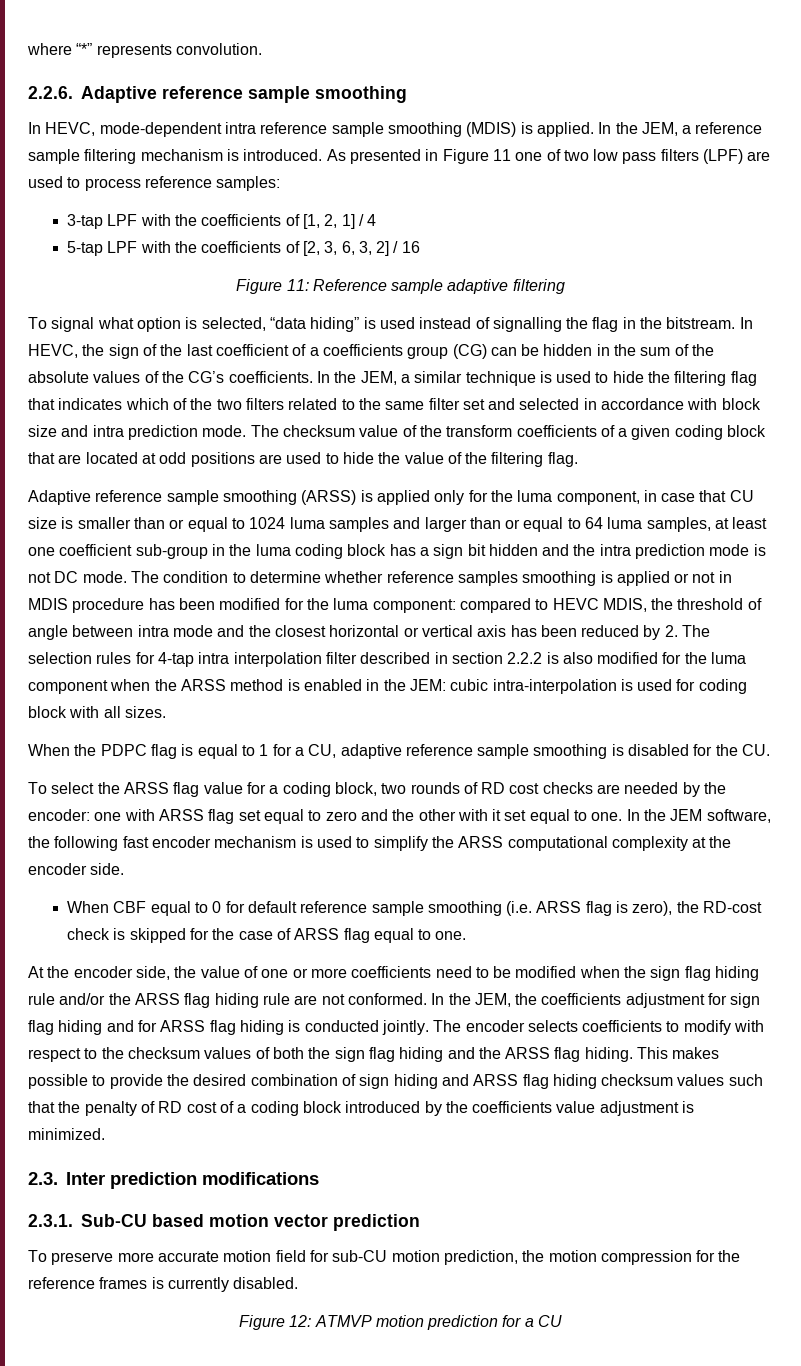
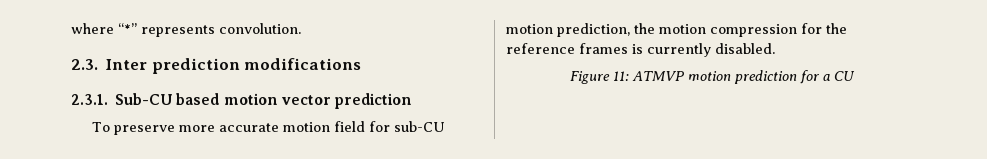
[28,86,407,103] [28,122,763,137] [28,149,771,164] [28,176,281,191] [66,214,377,229] [66,241,420,256] [236,279,565,294] [28,317,753,332] [28,344,715,359] [28,371,757,386] [28,398,761,410] [28,425,767,440] [28,452,578,467] [28,490,754,505] [28,517,768,532] [28,544,766,559] [28,571,732,586] [28,598,762,613] [28,625,711,640] [28,652,747,667] [28,679,747,694] [28,706,166,718] [28,744,771,759] [28,782,727,797] [28,809,771,824] [28,836,732,851] [28,863,125,875] [66,901,763,916] [66,928,467,943] [28,966,760,981] [28,993,761,1008] [28,1020,765,1035] [28,1047,720,1062] [28,1074,763,1089] [28,1101,695,1116] [28,1128,105,1140] // 2.2.6. Adaptive reference sample smoothing // In HEVC, mode-dependent intra reference sample smoothing (MDIS) is applied. In the JEM, a reference sample filtering mechanism is introduced. As presented in Figure 11 one of two low pass filters (LPF) are used to process reference samples: // 3-tap LPF with the coefficients of [1, 2, 1] / 4 // 5-tap LPF with the coefficients of [2, 3, 6, 3, 2] / 16 // Figure 11: Reference sample adaptive filtering // To signal what option is selected, “data hiding” is used instead of signalling the flag in the bitstream. In HEVC, the sign of the last coefficient of a coefficients group (CG) can be hidden in the sum of the absolute values of the CG’s coefficients. In the JEM, a similar technique is used to hide the filtering flag that indicates which of the two filters related to the same filter set and selected in accordance with block size and intra prediction mode. The checksum value of the transform coefficients of a given coding block that are located at odd positions are used to hide the value of the filtering flag. // Adaptive reference sample smoothing (ARSS) is applied only for the luma component, in case that CU size is smaller than or equal to 1024 luma samples and larger than or equal to 64 luma samples, at least one coefficient sub-group in the luma coding block has a sign bit hidden and the intra prediction mode is not DC mode. The condition to determine whether reference samples smoothing is applied or not in MDIS procedure has been modified for the luma component: compared to HEVC MDIS, the threshold of angle between intra mode and the closest horizontal or vertical axis has been reduced by 2. The selection rules for 4-tap intra interpolation filter described in section 2.2.2 is also modified for the luma component when the ARSS method is enabled in the JEM: cubic intra-interpolation is used for coding block with all sizes. // When the PDPC flag is equal to 1 for a CU, adaptive reference sample smoothing is disabled for the CU. // To select the ARSS flag value for a coding block, two rounds of RD cost checks are needed by the encoder: one with ARSS flag set equal to zero and the other with it set equal to one. In the JEM software, the following fast encoder mechanism is used to simplify the ARSS computational complexity at the encoder side. // When CBF equal to 0 for default reference sample smoothing (i.e. ARSS flag is zero), the RD-cost check is skipped for the case of ARSS flag equal to one. // At the encoder side, the value of one or more coefficients need to be modified when the sign flag hiding rule and/or the ARSS flag hiding rule are not conformed. In the JEM, the coefficients adjustment for sign flag hiding and for ARSS flag hiding is conducted jointly. The encoder selects coefficients to modify with respect to the checksum values of both the sign flag hiding and the ARSS flag hiding. This makes possible to provide the desired combination of sign hiding and ARSS flag hiding checksum values such that the penalty of RD cost of a coding block introduced by the coefficients value adjustment is minimized. -> (301, 28) none
[289,1315,312,1327] 12: -> [612,71,629,81] 11:

